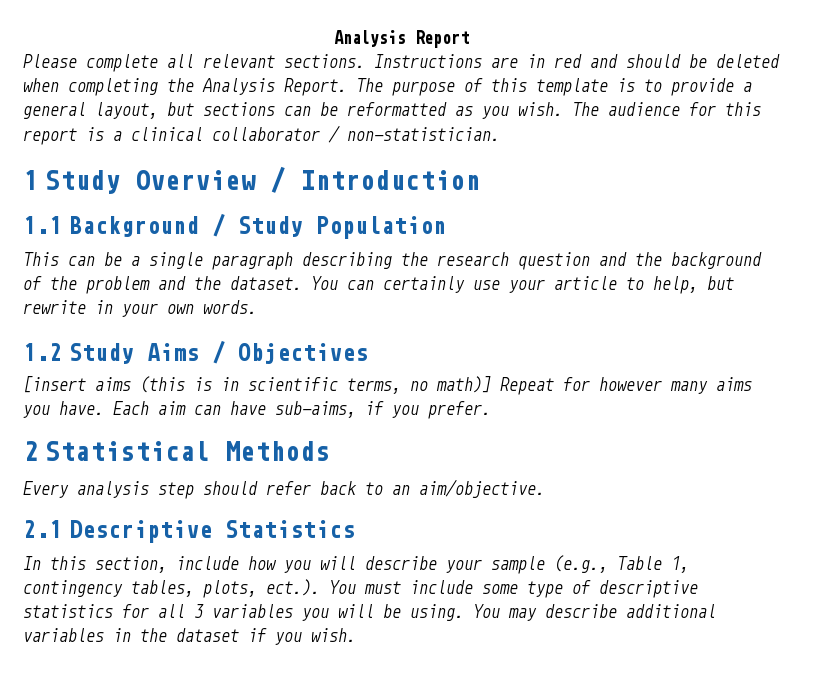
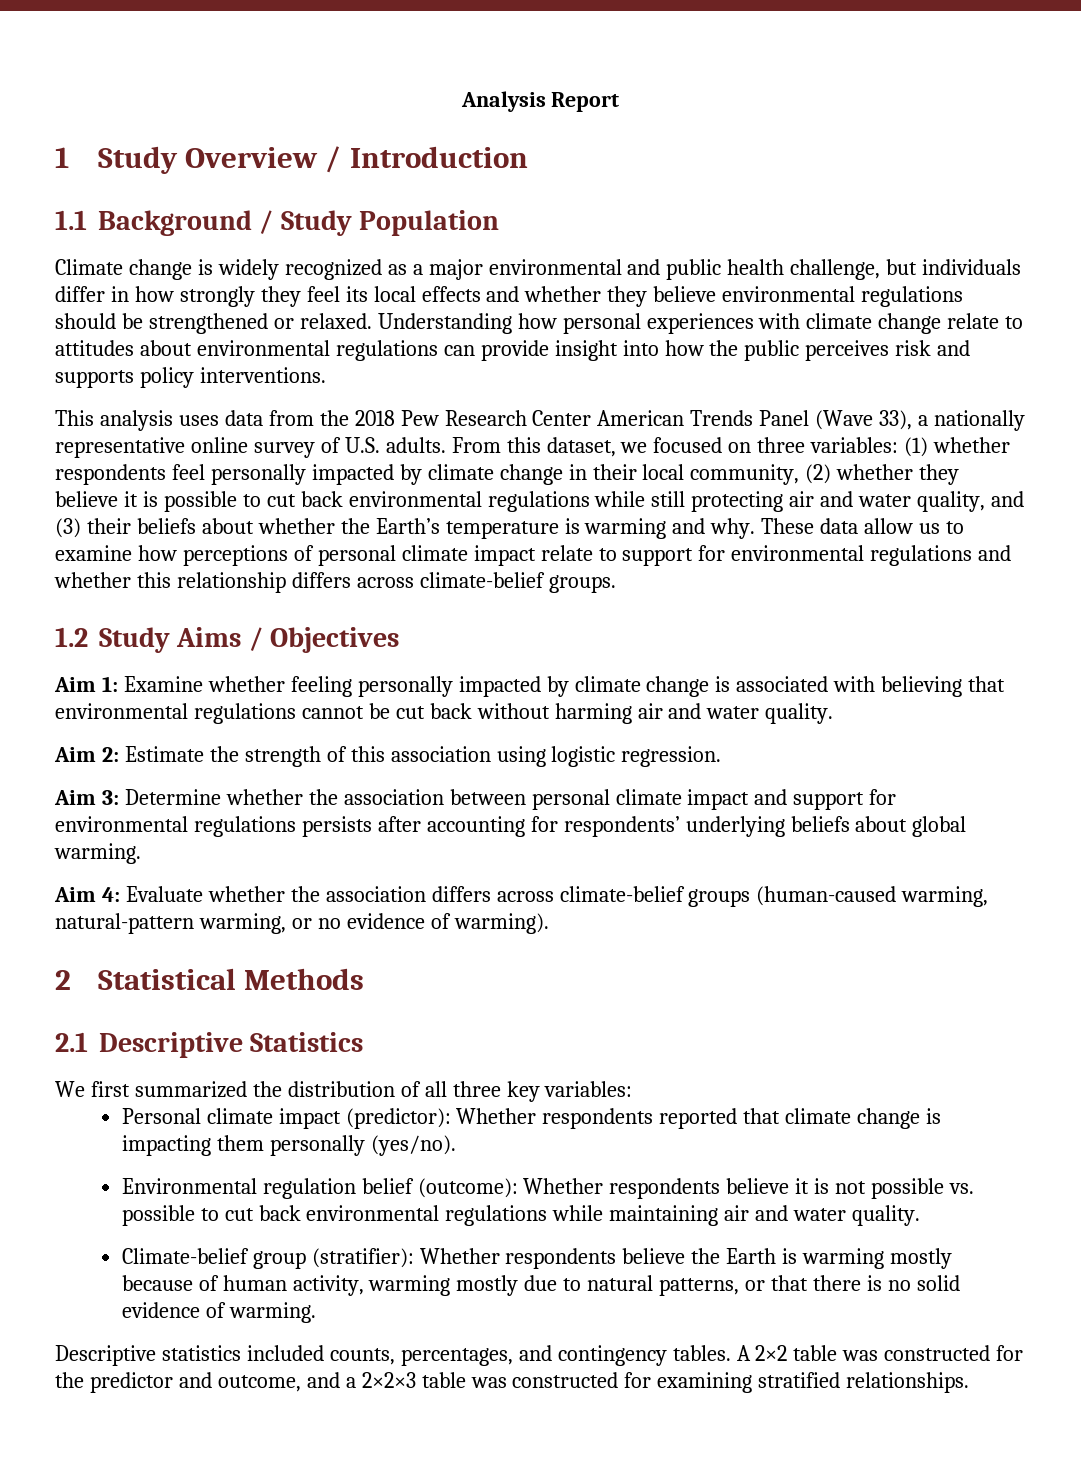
[23,54,780,72] [23,78,752,96] [23,102,761,119] [23,125,500,145] // Please complete all relevant sections. Instructions are in red and should be deleted when completing the Analysis Report. The purpose of this template is to provide a general layout, but sections can be reformatted as you wish. The audience for this report is a clinical collaborator / non-statistician. -> (620, 102) none
[23,252,762,270] [23,276,734,294] [23,300,257,317] This can be a single paragraph describing the research question and the background of the problem and the dataset. You can certainly use your article to help, but rewrite in your own words. -> [55,259,1022,280] [55,286,964,307] [55,313,1024,334] [55,340,971,361] [55,367,326,388] [55,410,1026,431] [55,437,1011,458] [55,464,960,485] [55,491,1025,512] [55,518,965,539] [55,545,1012,566] [54,572,616,593] Climate change is widely recognized as a major environmental and public health challenge, but individuals differ in how strongly they feel its local effects and whether they believe environmental regulations should be strengthened or relaxed. Understanding how personal experiences with climate change relate to attitudes about environmental regulations can provide insight into how the public perceives risk and supports policy interventions. // This analysis uses data from the 2018 Pew Research Center American Trends Panel (Wave 33), a nationally representative online survey of U.S. adults. From this dataset, we focused on three variables: (1) whether respondents feel personally impacted by climate change in their local community, (2) whether they believe it is possible to cut back environmental regulations while still protecting air and water quality, and (3) their beliefs about whether the Earth’s temperature is warming and why. These data allow us to examine how perceptions of personal climate impact relate to support for environmental regulations and whether this relationship differs across climate-belief groups.
[23,376,752,395] [23,401,491,419] [23,441,330,461] [23,479,545,499] [23,520,355,543] [23,555,689,574] [23,579,698,598] [23,604,716,621] [23,628,356,645] [insert aims (this is in scientific terms, no math)] Repeat for however many aims you have. Each aim can have sub-aims, if you prefer. // 2 Statistical Methods // Every analysis step should refer back to an aim/objective. // 2.1 Descriptive Statistics // In this section, include how you will describe your sample (e.g., Table 1, contingency tables, plots, ect.). You must include some type of descriptive statistics for all 3 variables you will be using. You may describe additional variables in the dataset if you wish. -> [54,676,1006,697] [55,703,834,724] [54,746,722,767] [54,789,897,810] [55,816,967,837] [54,843,141,864] [54,886,989,907] [55,913,549,934] [55,968,364,990] [55,1032,364,1058] [55,1081,633,1102] [121,1108,942,1129] [121,1135,456,1156] [121,1178,975,1199] [121,1205,921,1226] [121,1248,953,1269] [121,1275,960,1296] [121,1302,316,1323] [55,1345,1024,1366] [55,1372,970,1393] Aim 1: Examine whether feeling personally impacted by climate change is associated with believing that environmental regulations cannot be cut back without harming air and water quality. // Aim 2: Estimate the strength of this association using logistic regression. // Aim 3: Determine whether the association between personal climate impact and support for environmental regulations persists after accounting for respondents’ underlying beliefs about global warming. // Aim 4: Evaluate whether the association differs across climate-belief groups (human-caused warming, natural-pattern warming, or no evidence of warming). // 2 Statistical Methods // 2.1 Descriptive Statistics // We first summarized the distribution of all three key variables: // Personal climate impact (predictor): Whether respondents reported that climate change is impacting them personally (yes/no). // Environmental regulation belief (outcome): Whether respondents believe it is not possible vs. possible to cut back environmental regulations while maintaining air and water quality. // Climate-belief group (stratifier): Whether respondents believe the Earth is warming mostly because of human activity, warming mostly due to natural patterns, or that there is no solid evidence of warming. // Descriptive statistics included counts, percentages, and contingency tables. A 2×2 table was constructed for the predictor and outcome, and a 2×2×3 table was constructed for examining stratified relationships.

